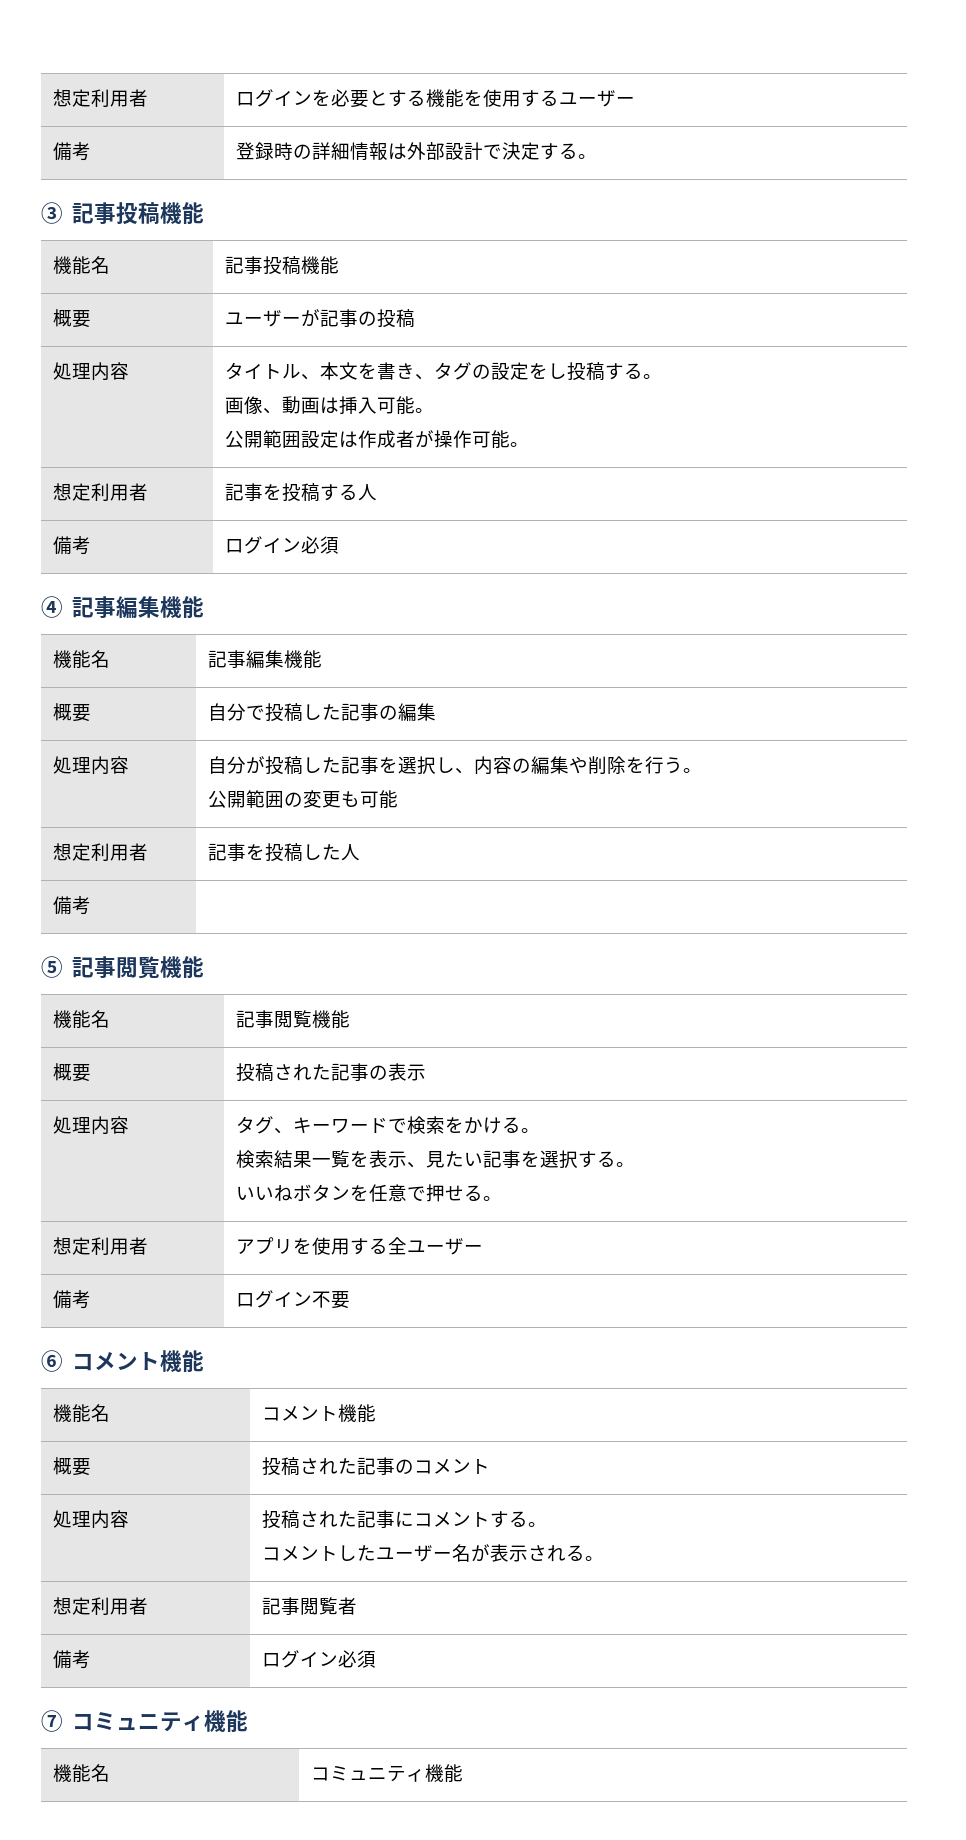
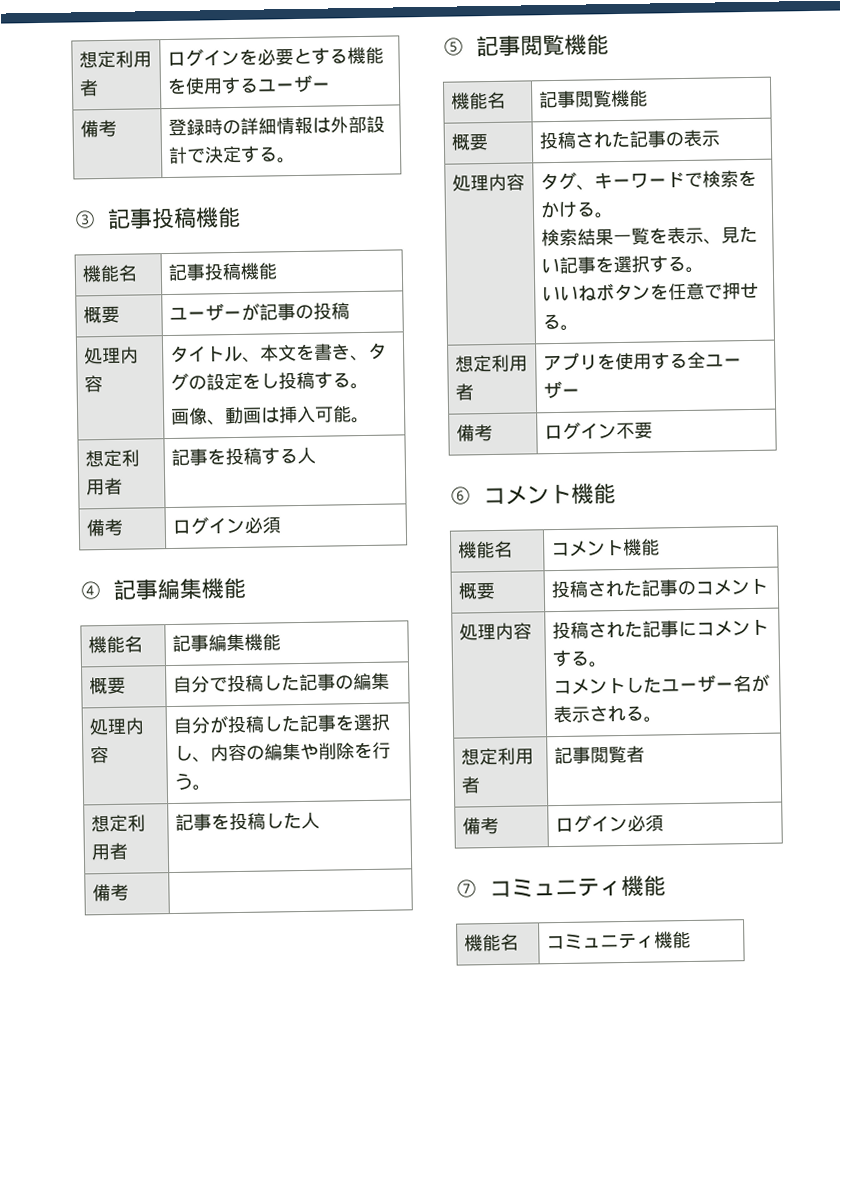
[225,430,530,449] // 公開範囲設定は作成者が操作可能。 -> (370, 420) none
[208,790,399,809] // 公開範囲の変更も可能 -> (211, 787) none

